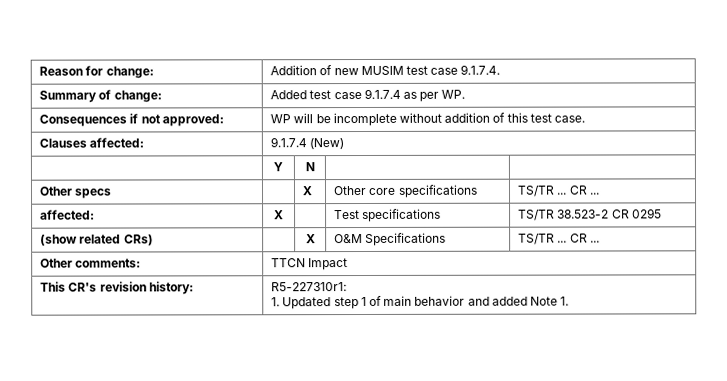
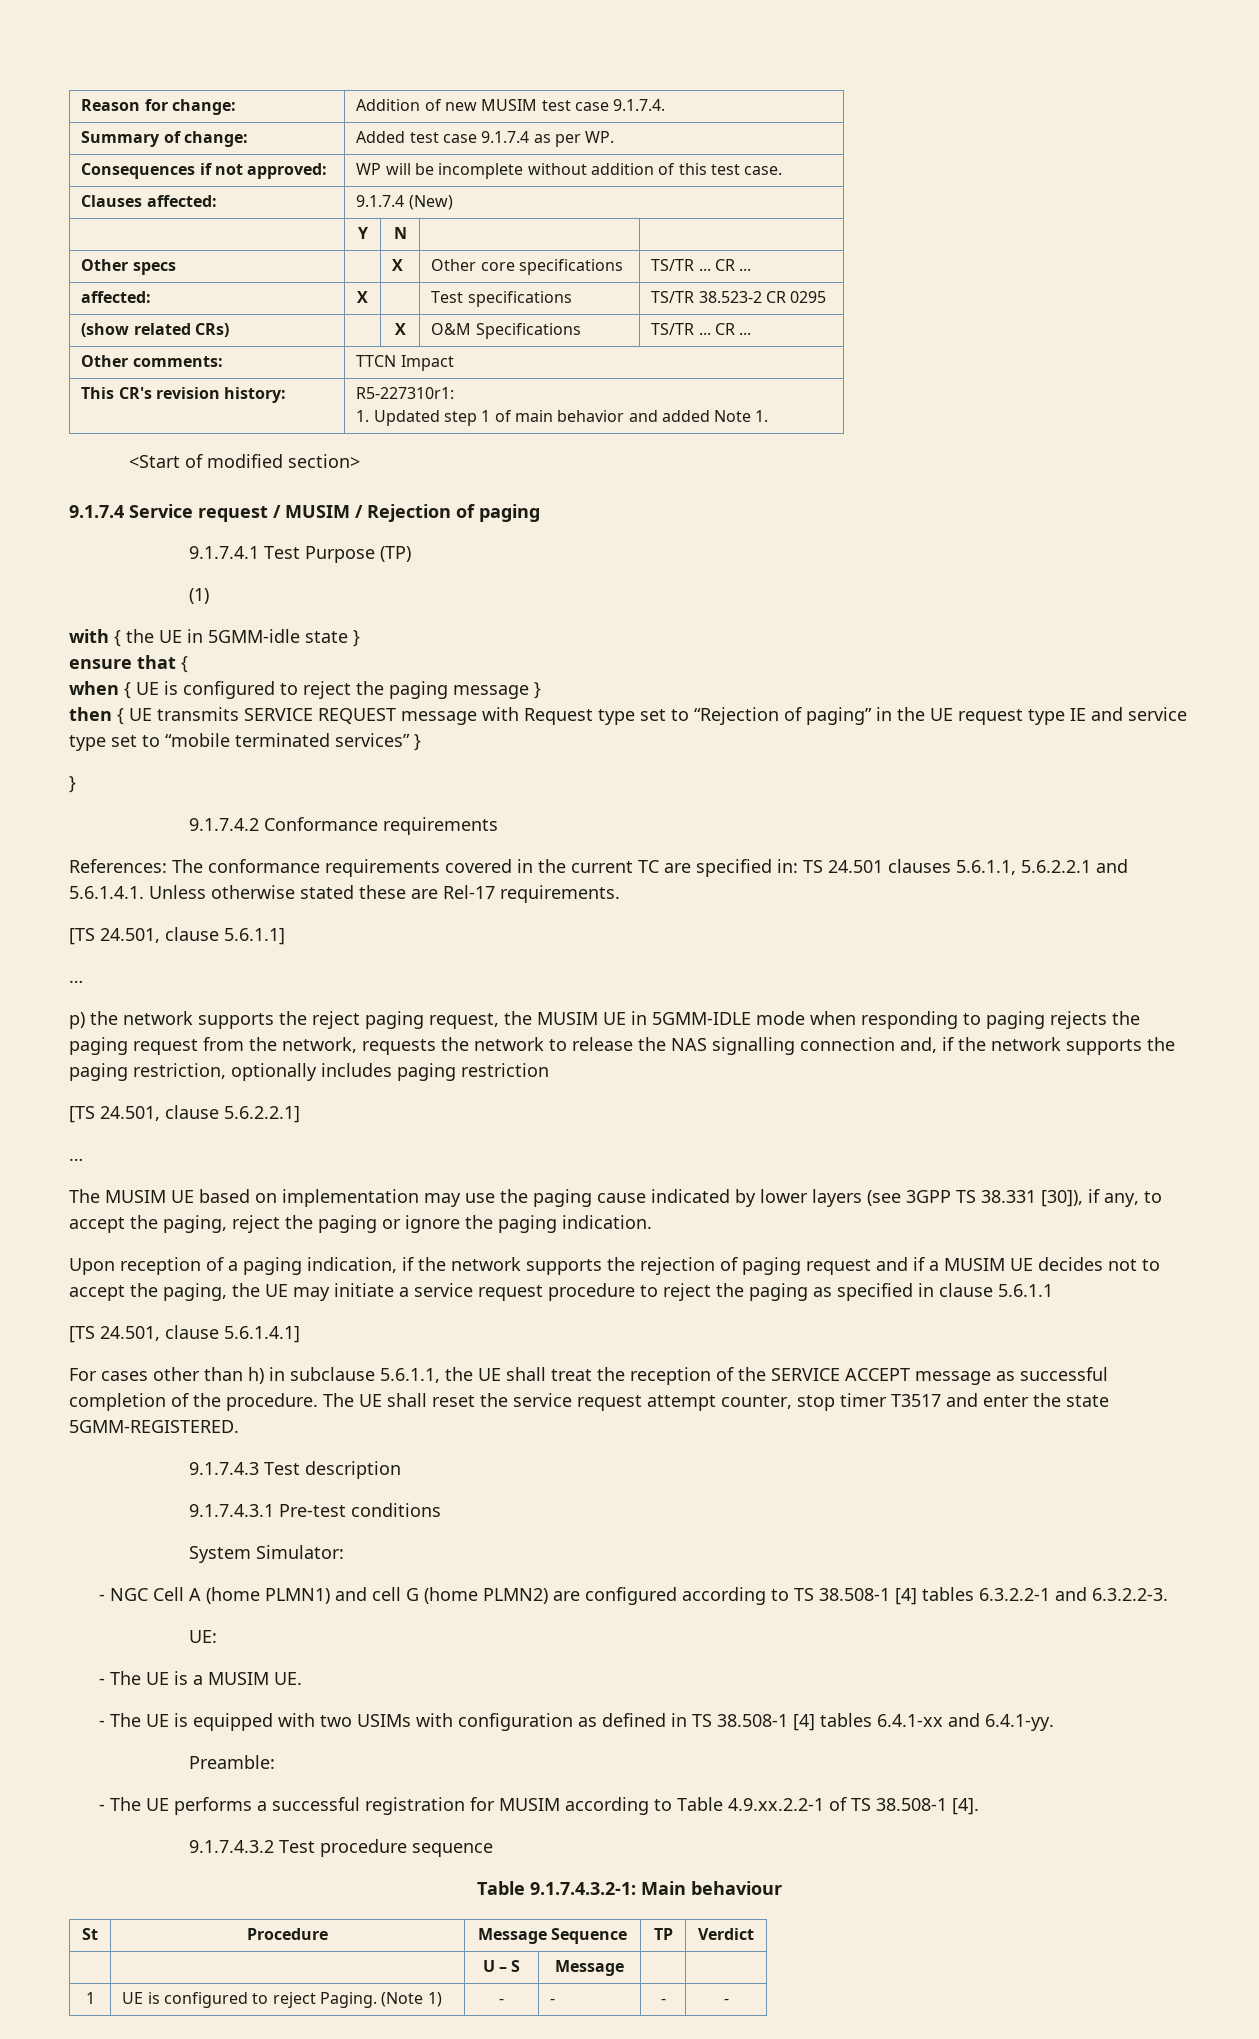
(570, 301) none -> [129,454,361,468] [69,504,540,522] [189,546,412,563] [189,588,210,604] [69,629,360,647] [69,655,188,673] [69,681,541,699] [69,707,1187,725] [69,733,421,751] [69,776,76,793] [189,817,499,835] [69,859,1128,877] [69,885,620,903] [69,927,285,945] [69,980,83,983] [69,1011,1140,1029] [69,1037,1175,1055] [69,1063,549,1081] [69,1105,300,1123] [69,1158,83,1161] [69,1189,1162,1207] [69,1215,652,1233] [69,1257,1160,1275] [69,1283,1053,1301] [69,1325,300,1343] [69,1367,1108,1385] [69,1393,1109,1411] [69,1420,239,1433] [189,1461,402,1479] [189,1503,442,1517] [189,1545,345,1563] [99,1587,1169,1605] [189,1630,218,1643] [99,1671,303,1685] [99,1713,1055,1731] [189,1755,276,1769] [99,1797,980,1815] [189,1839,494,1857] [477,1881,782,1895] [82,1928,98,1940] [247,1928,328,1940] [477,1928,628,1944] [653,1928,673,1940] [698,1928,754,1940] [482,1960,521,1972] [555,1960,624,1976] [85,1992,95,2004] [122,1992,442,2008] [499,1998,504,2004] [550,1998,556,2004] [660,1998,666,2004] [723,1998,729,2004] // <Start of modified section> // 9.1.7.4 Service request / MUSIM / Rejection of paging // 9.1.7.4.1 Test Purpose (TP) // (1) // with { the UE in 5GMM-idle state } // ensure that { // when { UE is configured to reject the paging message } // then { UE transmits SERVICE REQUEST message with Request type set to “Rejection of paging” in the UE request type IE and service type set to “mobile terminated services” } // } // 9.1.7.4.2 Conformance requirements // References: The conformance requirements covered in the current TC are specified in: TS 24.501 clauses 5.6.1.1, 5.6.2.2.1 and 5.6.1.4.1. Unless otherwise stated these are Rel-17 requirements. // [TS 24.501, clause 5.6.1.1] // … // p) the network supports the reject paging request, the MUSIM UE in 5GMM-IDLE mode when responding to paging rejects the paging request from the network, requests the network to release the NAS signalling connection and, if the network supports the paging restriction, optionally includes paging restriction // [TS 24.501, clause 5.6.2.2.1] // … // The MUSIM UE based on implementation may use the paging cause indicated by lower layers (see 3GPP TS 38.331 [30]), if any, to accept the paging, reject the paging or ignore the paging indication. // Upon reception of a paging indication, if the network supports the rejection of paging request and if a MUSIM UE decides not to accept the paging, the UE may initiate a service request procedure to reject the paging as specified in clause 5.6.1.1 // [TS 24.501, clause 5.6.1.4.1] // For cases other than h) in subclause 5.6.1.1, the UE shall treat the reception of the SERVICE ACCEPT message as successful completion of the procedure. The UE shall reset the service request attempt counter, stop timer T3517 and enter the state 5GMM-REGISTERED. // 9.1.7.4.3 Test description // 9.1.7.4.3.1 Pre-test conditions // System Simulator: // - NGC Cell A (home PLMN1) and cell G (home PLMN2) are configured according to TS 38.508-1 [4] tables 6.3.2.2-1 and 6.3.2.2-3. // UE: // - The UE is a MUSIM UE. // - The UE is equipped with two USIMs with configuration as defined in TS 38.508-1 [4] tables 6.4.1-xx and 6.4.1-yy. // Preamble: // - The UE performs a successful registration for MUSIM according to Table 4.9.xx.2.2-1 of TS 38.508-1 [4]. // 9.1.7.4.3.2 Test procedure sequence // Table 9.1.7.4.3.2-1: Main behaviour // St | Procedure | Message Sequence | TP | Verdict // | | U – S | Message | | // 1 | UE is configured to reject Paging. (Note 1) | - | - | - | -

